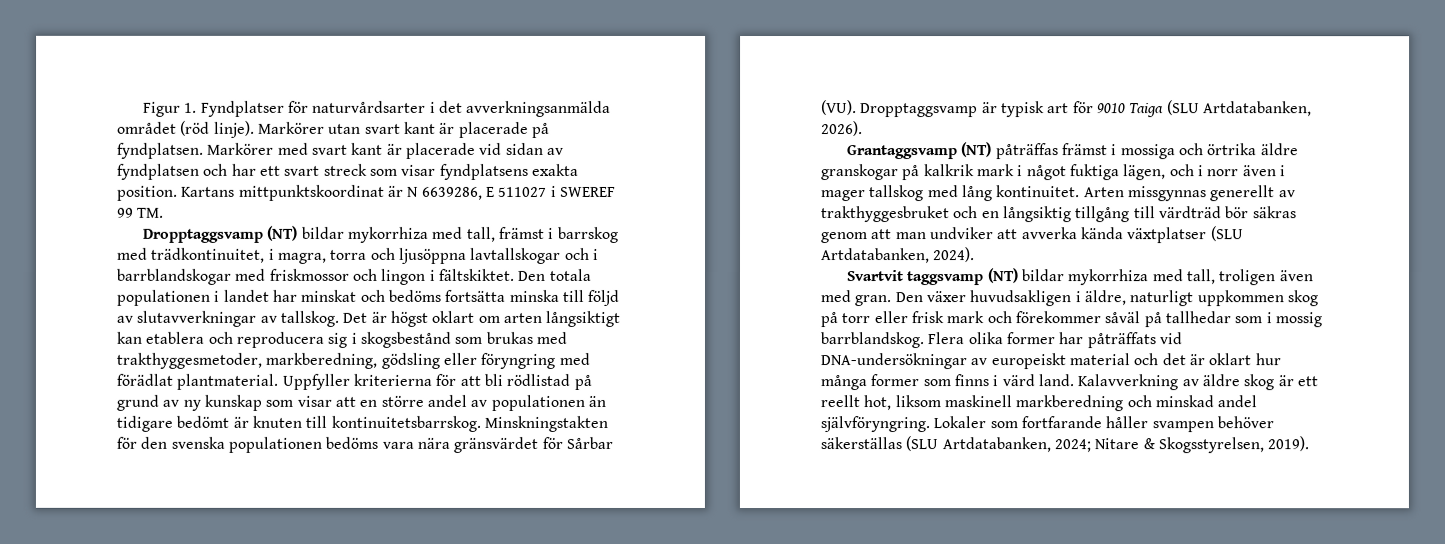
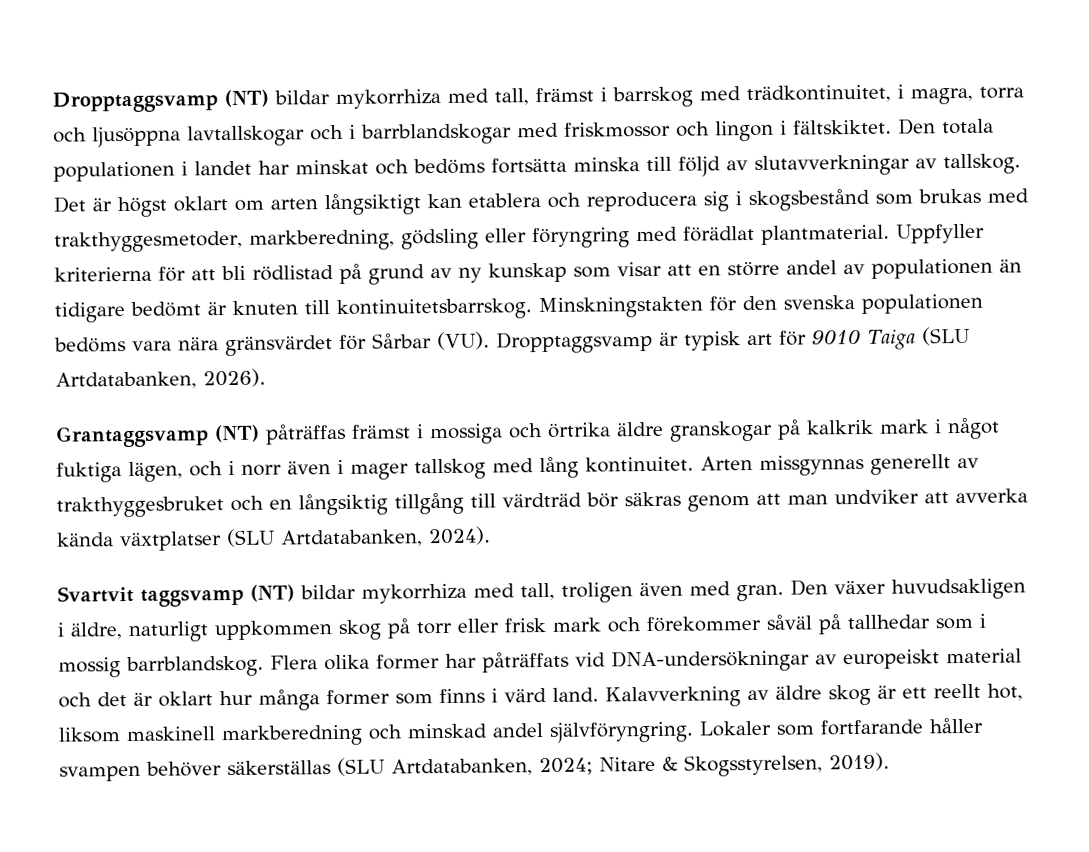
[142,100,612,117] [117,120,550,138] [117,142,564,159] [117,163,579,180] [117,184,616,201] [117,207,165,218] Figur 1. Fyndplatser för naturvårdsarter i det avverkningsanmälda området (röd linje). Markörer utan svart kant är placerade på fyndplatsen. Markörer med svart kant är placerade vid sidan av fyndplatsen och har ett svart streck som visar fyndplatsens exakta position. Kartans mittpunktskoordinat är N 6639286, E 511027 i SWEREF 99 TM. // -> (52, 102) none

